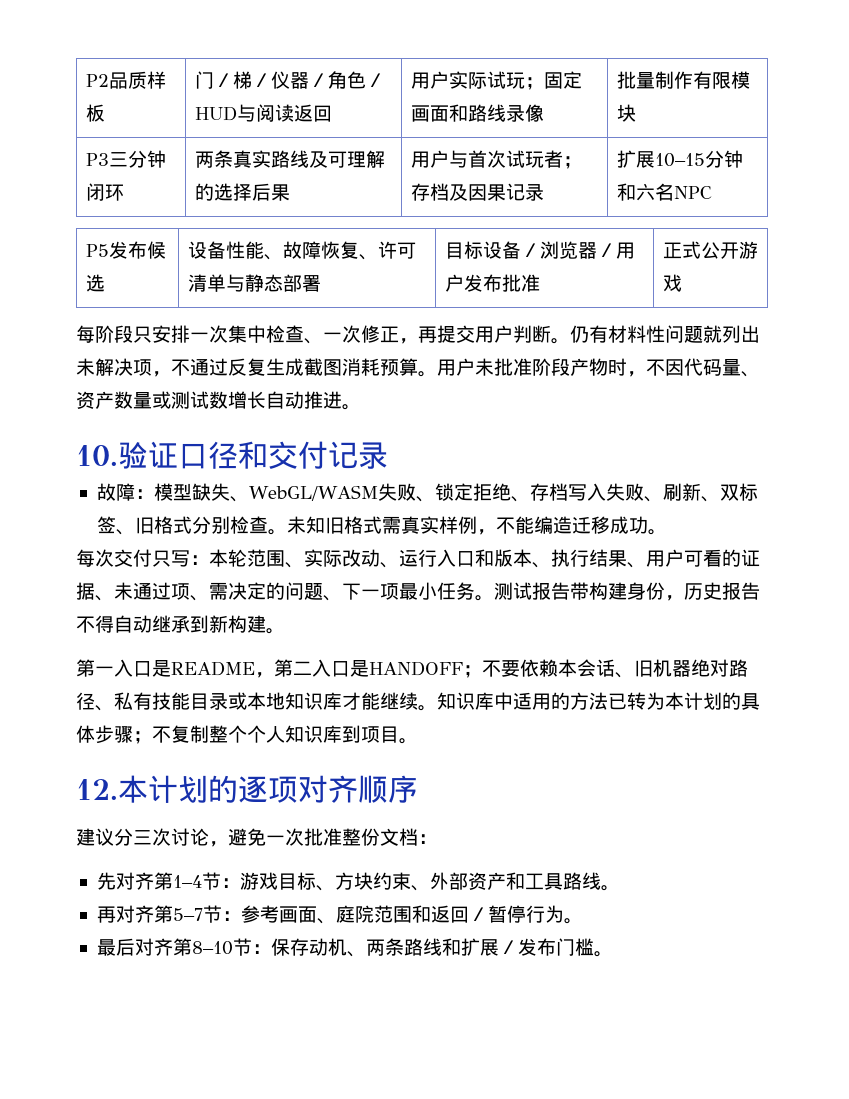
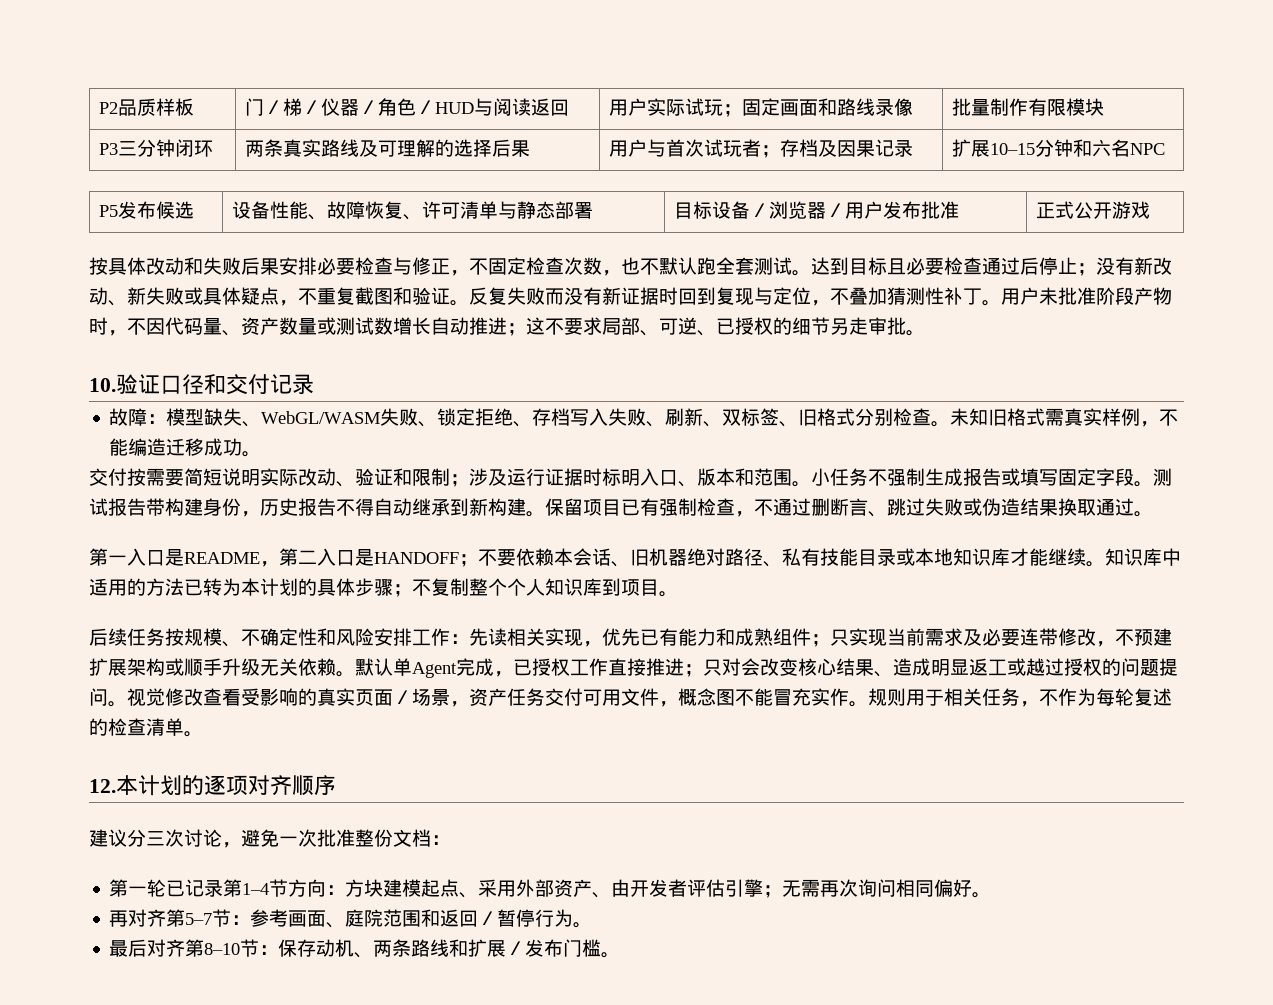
[76,325,760,344] [76,358,418,377] 每阶段只安排一次集中检查、一次修正，再提交用户判断。仍有材料性问题就列出未解决项，不通过反复生成截图消耗预算 -> [89,257,1172,276] [89,287,982,306] 按具体改动和失败后果安排必要检查与修正，不固定检查次数，也不默认跑全套测试。达到目标且必要检查通过后停止；没有新改动、新失败或具体疑点，不重复截图和验证。反复失败而没有新证据时回到复现与定位，不叠加猜测性补丁
(342, 400) none -> [507,317,906,336] ；这不要求局部、可逆、已授权的细节另走审批
[76,549,760,568] [76,582,475,601] 每次交付只写：本轮范围、实际改动、运行入口和版本、执行结果、用户可看的证据、未通过项、需决定的问题、下一项最小任务 -> [89,468,1134,487] 交付按需要简短说明实际改动、验证和限制；涉及运行证据时标明入口、版本和范围。小任务不强制生成报告或填写固定字段
(285, 631) none -> [545,498,1153,517] 保留项目已有强制检查，不通过删断言、跳过失败或伪造结果换取通过。
(418, 741) none -> [89,628,1172,647] [89,658,1178,678] [89,688,1172,707] [89,718,203,737] // 后续任务按规模、不确定性和风险安排工作：先读相关实现，优先已有能力和成熟组件；只实现当前需求及必要连带修改，不预建扩展架构或顺手升级无关依赖。默认单Agent完成，已授权工作直接推进；只对会改变核心结果、造成明显返工或越过授权的问题提问。视觉修改查看受影响的真实页面／场景，资产任务交付可用文件，概念图不能冒充实作。规则用于相关任务，不作为每轮复述的检查清单。
[96,872,601,891] 先对齐第1–4节：游戏目标、方块约束、外部资产和工具路线 -> [109,879,973,898] 第一轮已记录第1–4节方向：方块建模起点、采用外部资产、由开发者评估引擎；无需再次询问相同偏好

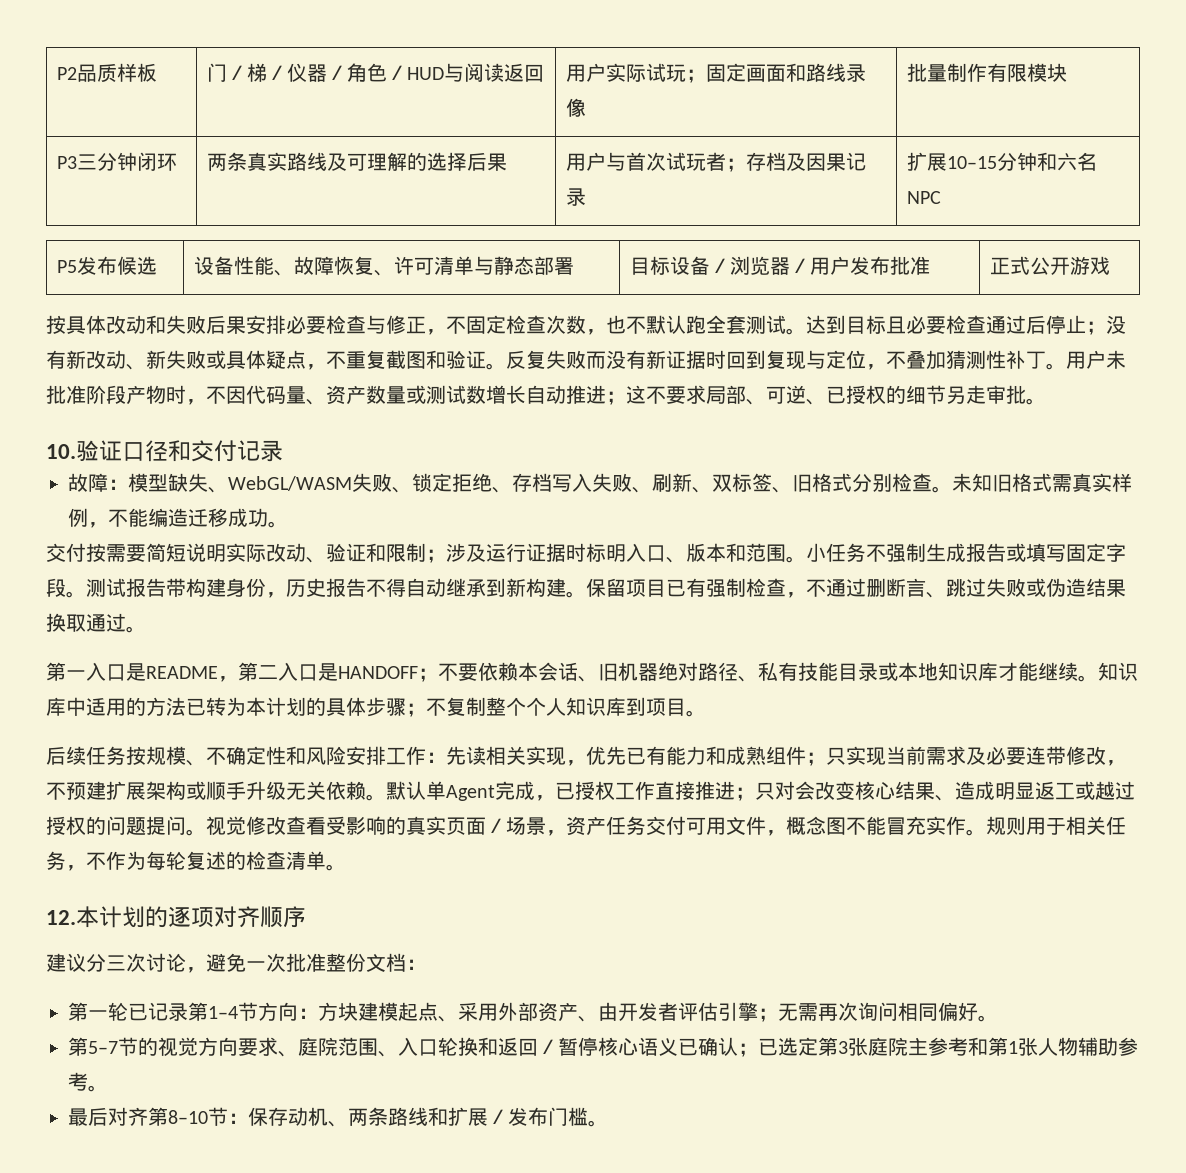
[109,909,167,927] 再对齐 -> (998, 1018) none
[231,909,574,928] ：参考画面、庭院范围和返回／暂停行为 -> [138,1037,1138,1057] [68,1072,88,1091] 的视觉方向要求、庭院范围、入口轮换和返回／暂停核心语义已确认；已选定第3张庭院主参考和第1张人物辅助参考

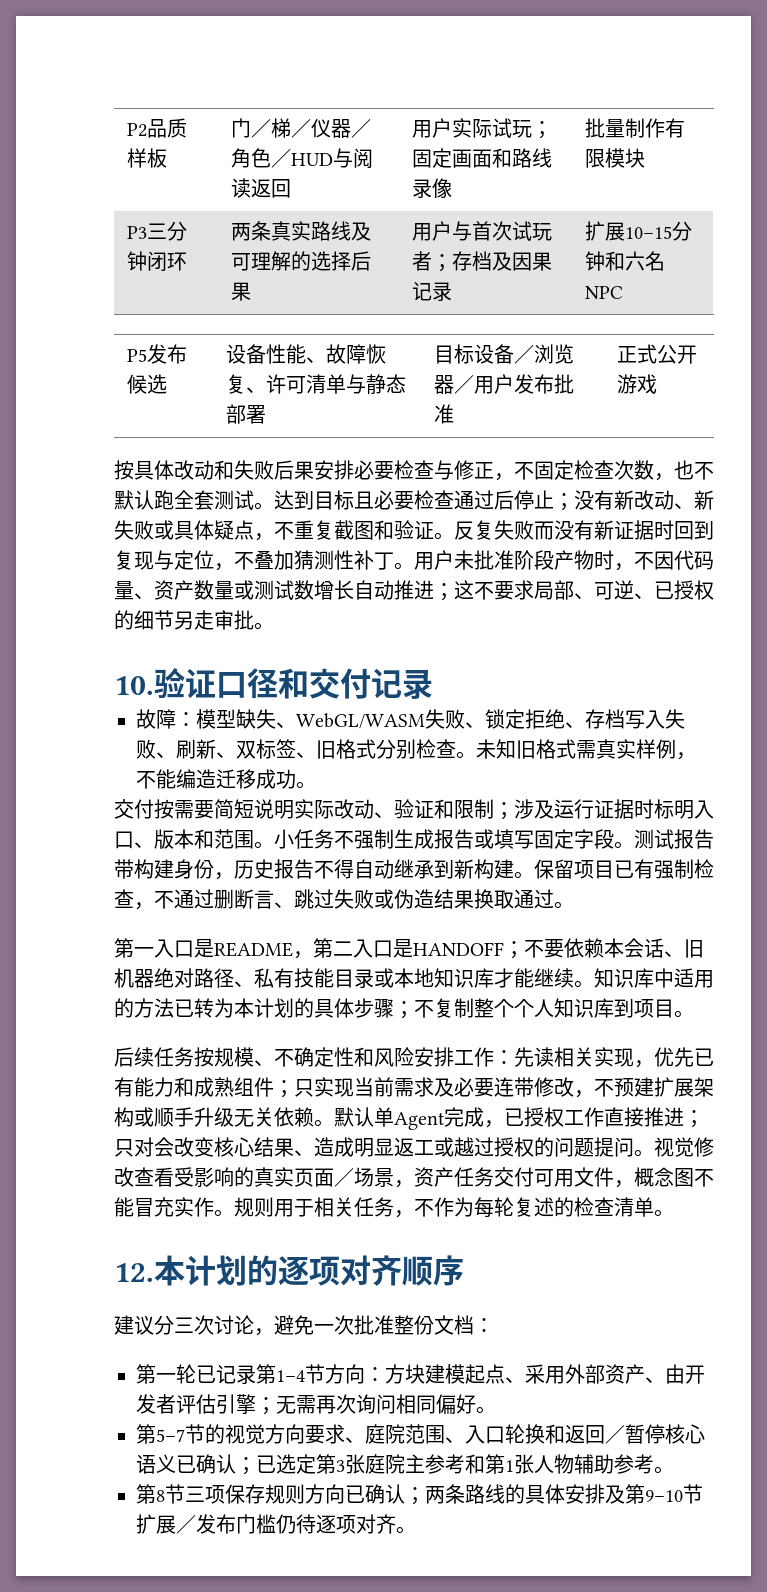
[68,1107,448,1127] 最后对齐第8–10节：保存动机、两条路线和 -> [136,1484,703,1505] 第8节三项保存规则方向已确认；两条路线的具体安排及第9–10节
(588, 1116) none -> [276,1514,396,1534] 仍待逐项对齐

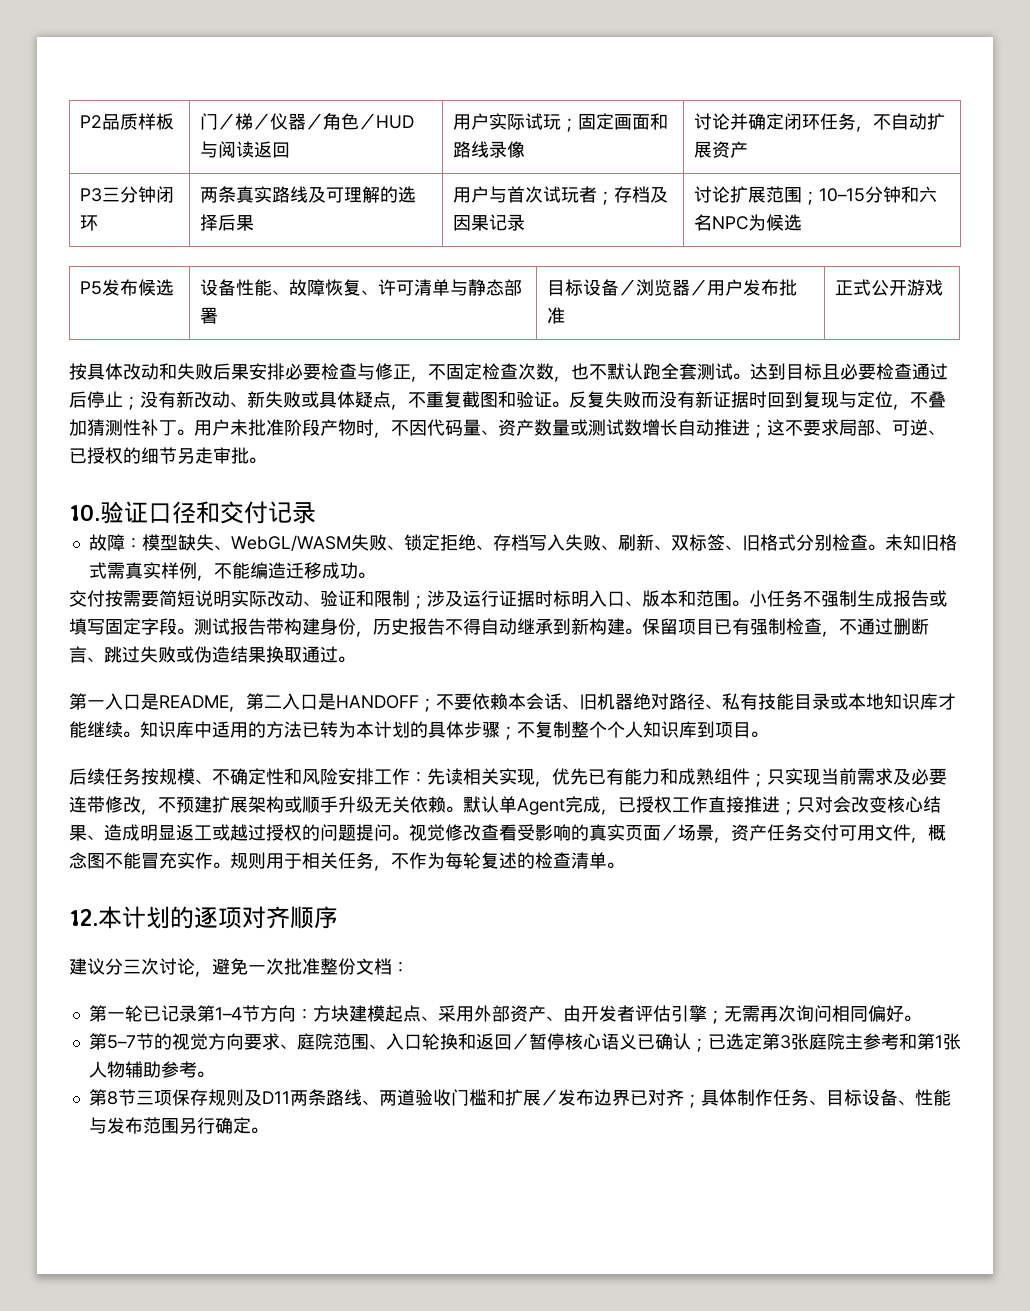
[584,118,685,138] [584,148,645,168] 批量制作有限模块 -> [694,113,946,132] [694,141,749,158] 讨论并确定闭环任务，不自动扩展资产
[584,221,625,241] 扩展 -> [694,186,820,205] 讨论扩展范围；
(623, 292) none -> [748,214,803,231] 为候选
[305,1484,703,1505] [136,1514,396,1534] 方向已确认；两条路线的具体安排及第9–10节扩展／发布门槛仍待逐项对齐 -> [243,1089,951,1108] [88,1117,251,1134] 及D11两条路线、两道验收门槛和扩展／发布边界已对齐；具体制作任务、目标设备、性能与发布范围另行确定

